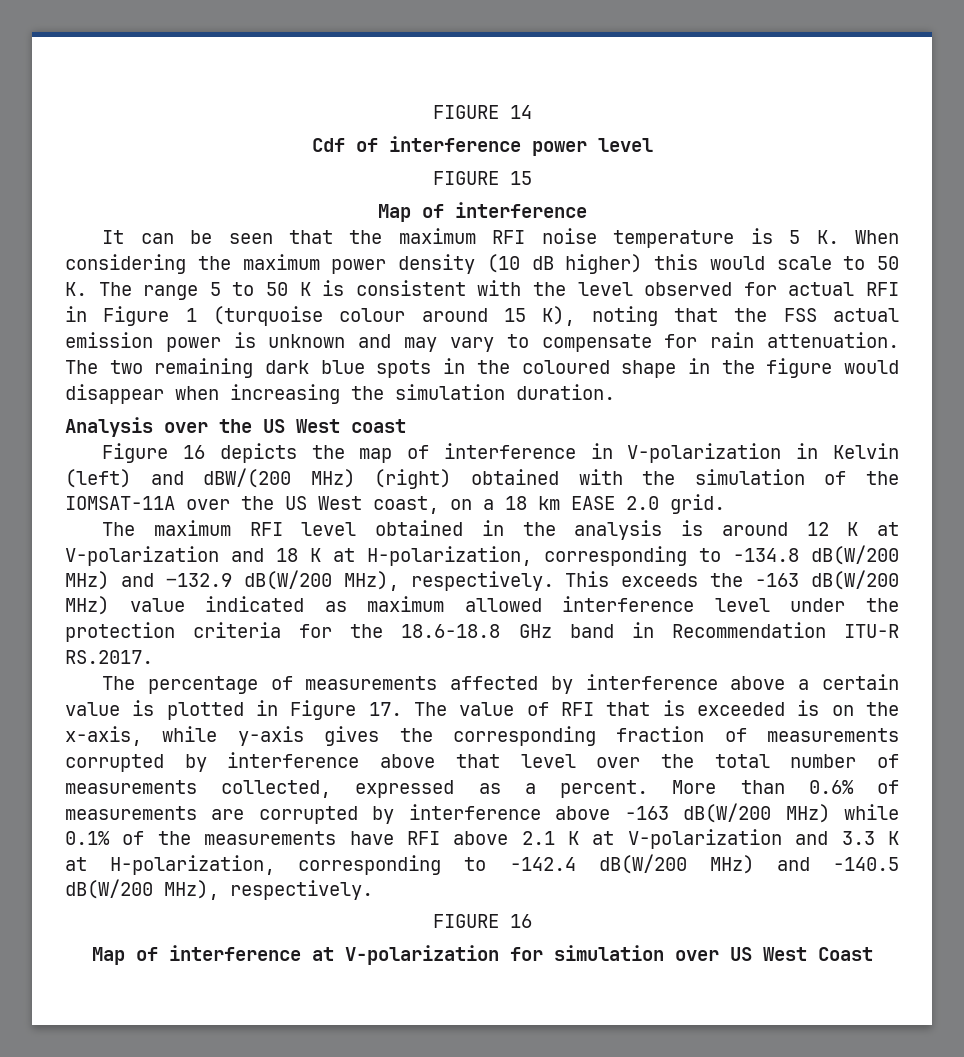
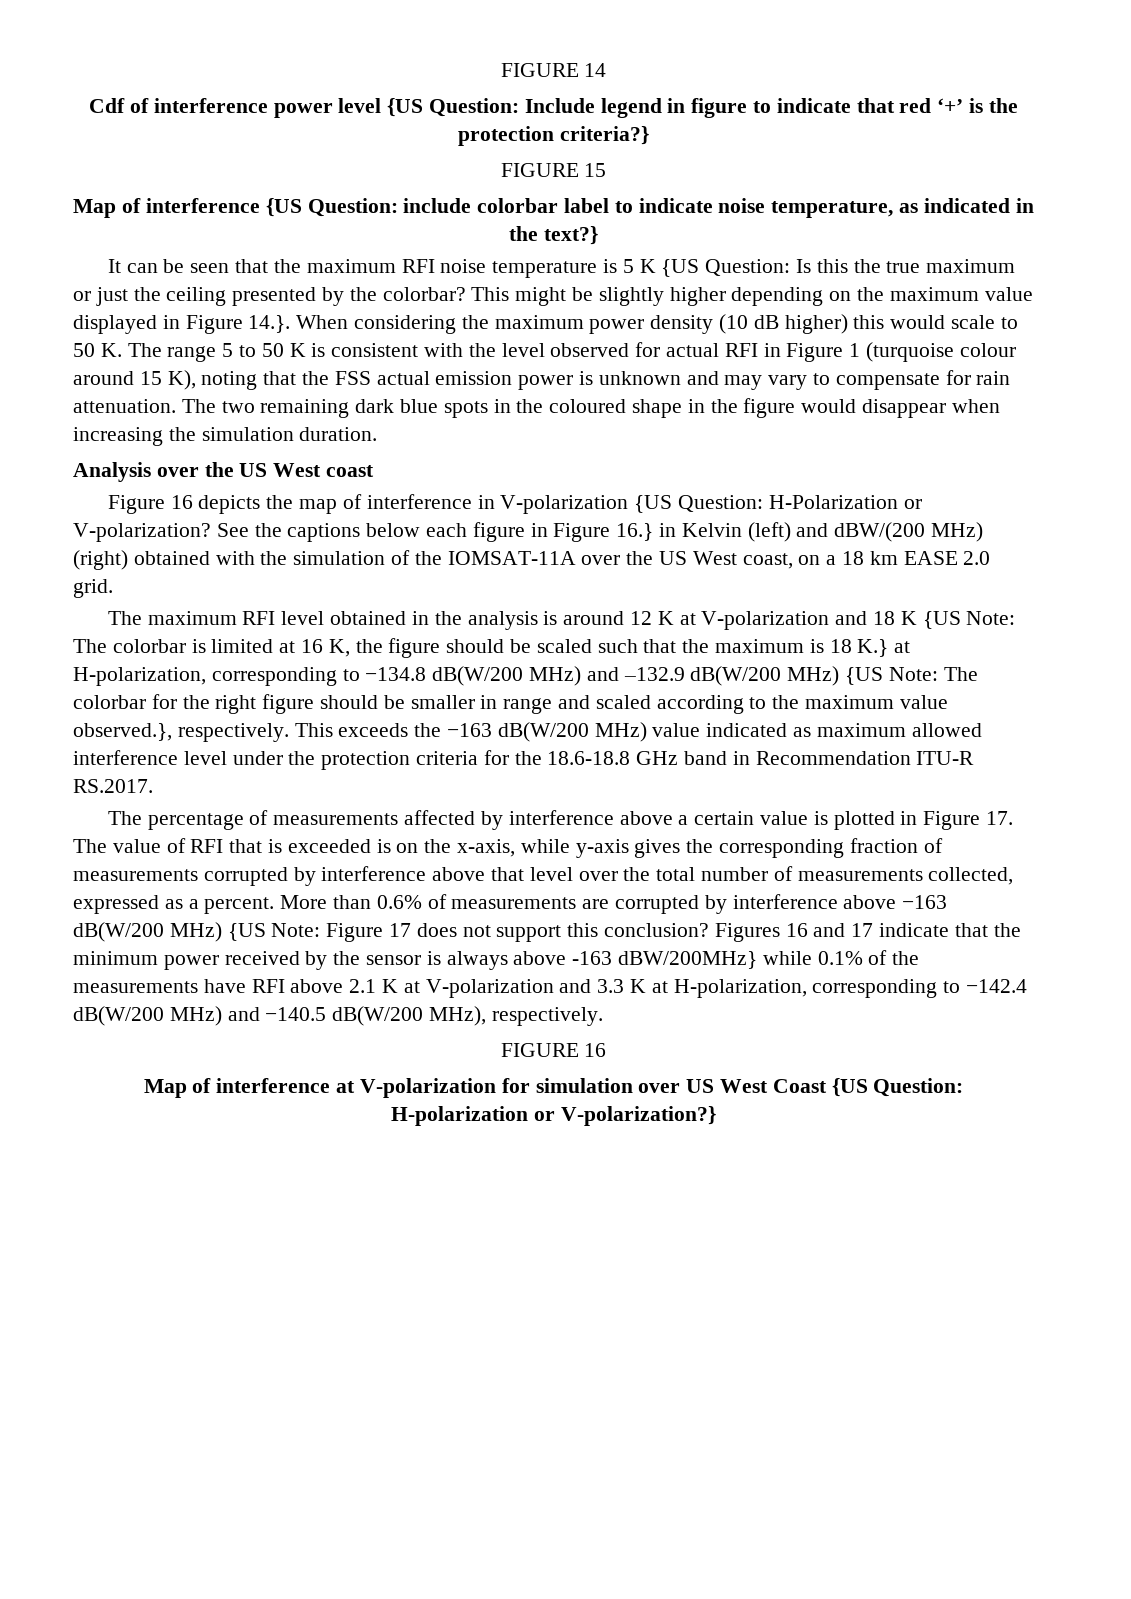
(653, 145) none -> [387,98,1018,118] [458,126,649,146] {US Question: Include legend in figure to indicate that red ‘+’ is the protection criteria?}
(587, 210) none -> [265,198,1034,218] [509,226,598,245] {US Question: include colorbar label to indicate noise temperature, as indicated in the text?}
[816,230,839,244] K. -> [639,259,1016,277] [73,287,1033,306] [73,315,291,334] K {US Question: Is this the true maximum or just the ceiling presented by the colorbar? This might be slightly higher depending on the maximum value displayed in Figure 14.}.
(782, 453) none -> [634,495,922,513] [73,522,654,542] {US Question: H-Polarization or V-polarization? See the captions below each figure in Figure 16.}
(321, 555) none -> [922,611,1016,629] [73,638,889,658] {US Note: The colorbar is limited at 16 K, the figure should be scaled such that the maximum is 18 K.}
[343,571,399,591] MHz), -> [787,666,978,686] [73,694,948,714] [73,723,172,741] MHz) {US Note: The colorbar for the right figure should be smaller in range and scaled according to the maximum value observed.},
(830, 813) none -> [227,923,1021,942] [73,951,758,970] {US Note: Figure 17 does not support this conclusion? Figures 16 and 17 indicate that the minimum power received by the sensor is always above -163 dBW/200MHz}
(873, 954) none -> [831,1078,964,1097] [391,1106,716,1126] {US Question: H-polarization or V-polarization?}

